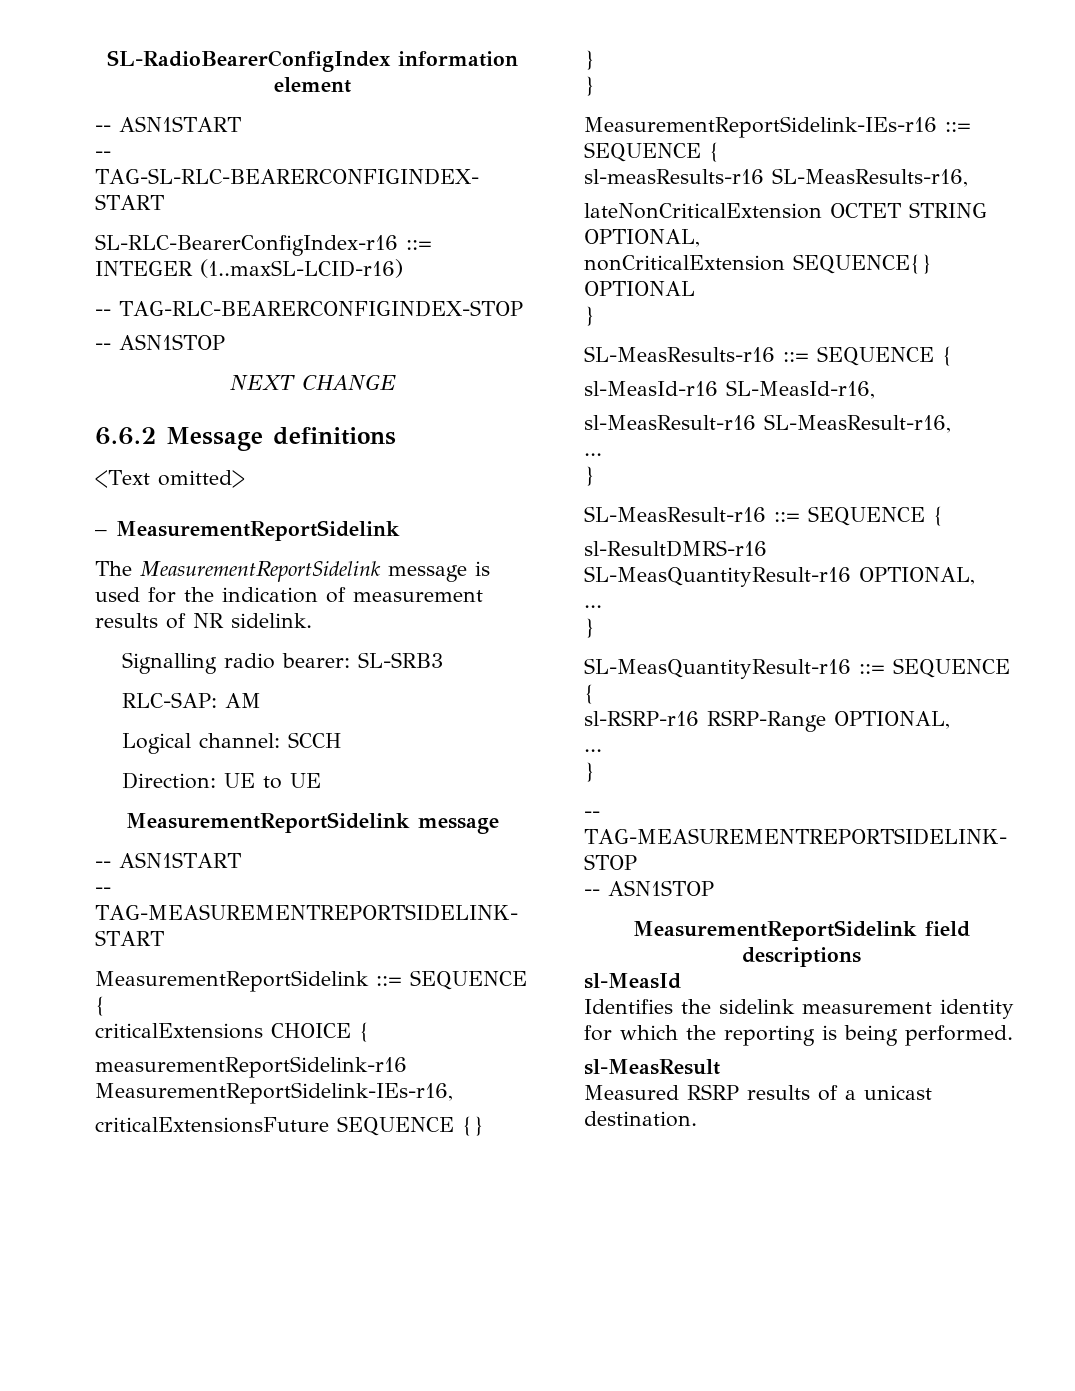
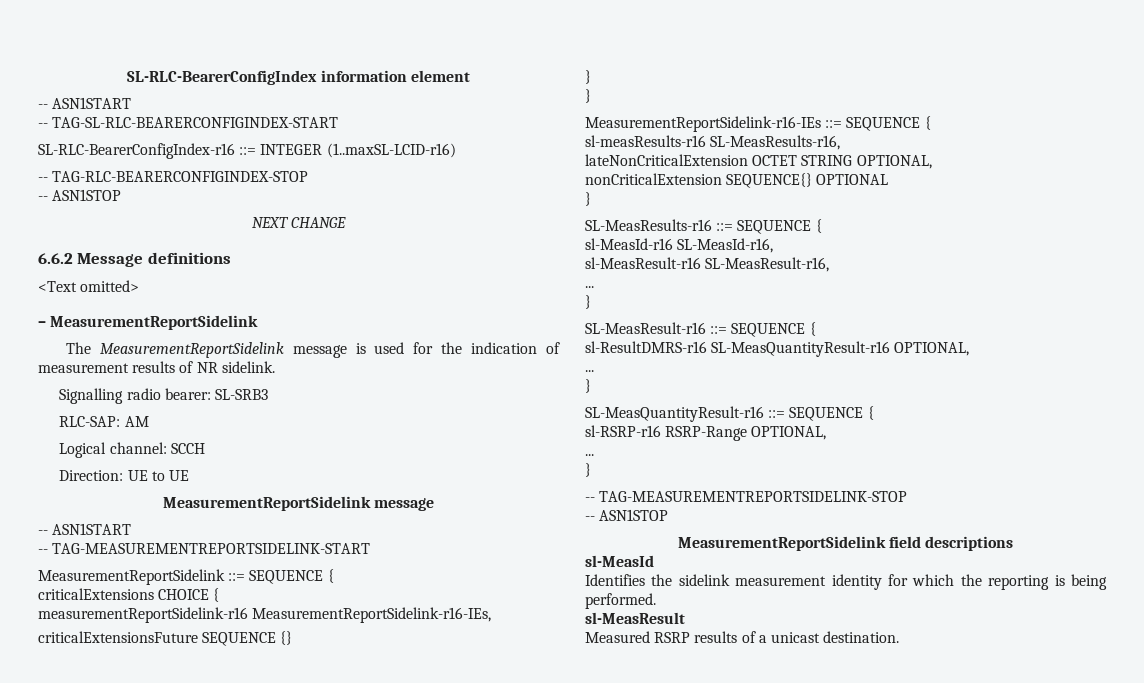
[107,50,391,72] SL-RadioBearerConfigIndex -> [127,70,318,85] SL-RLC-BearerConfigIndex
[95,1082,453,1104] MeasurementReportSidelink-IEs-r16, -> [252,607,492,623] MeasurementReportSidelink-r16-IEs,
[584,116,937,138] MeasurementReportSidelink-IEs-r16 -> [585,116,821,132] MeasurementReportSidelink-r16-IEs

